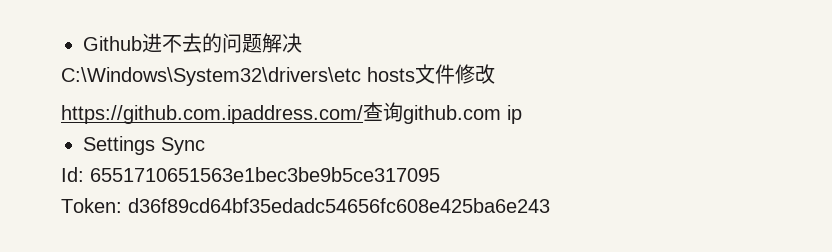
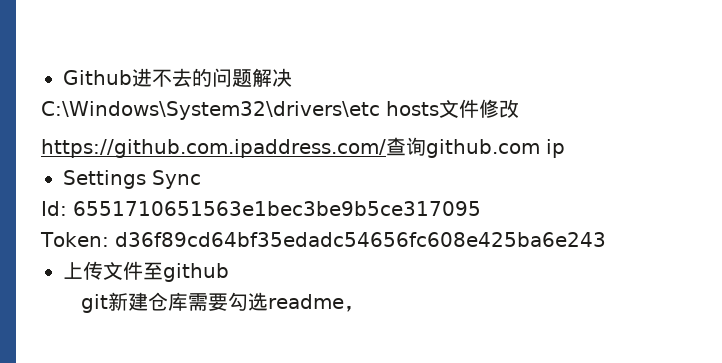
(550, 205) none -> [63,261,229,282] [80,292,364,313] // 上传文件至github // git新建仓库需要勾选readme，

